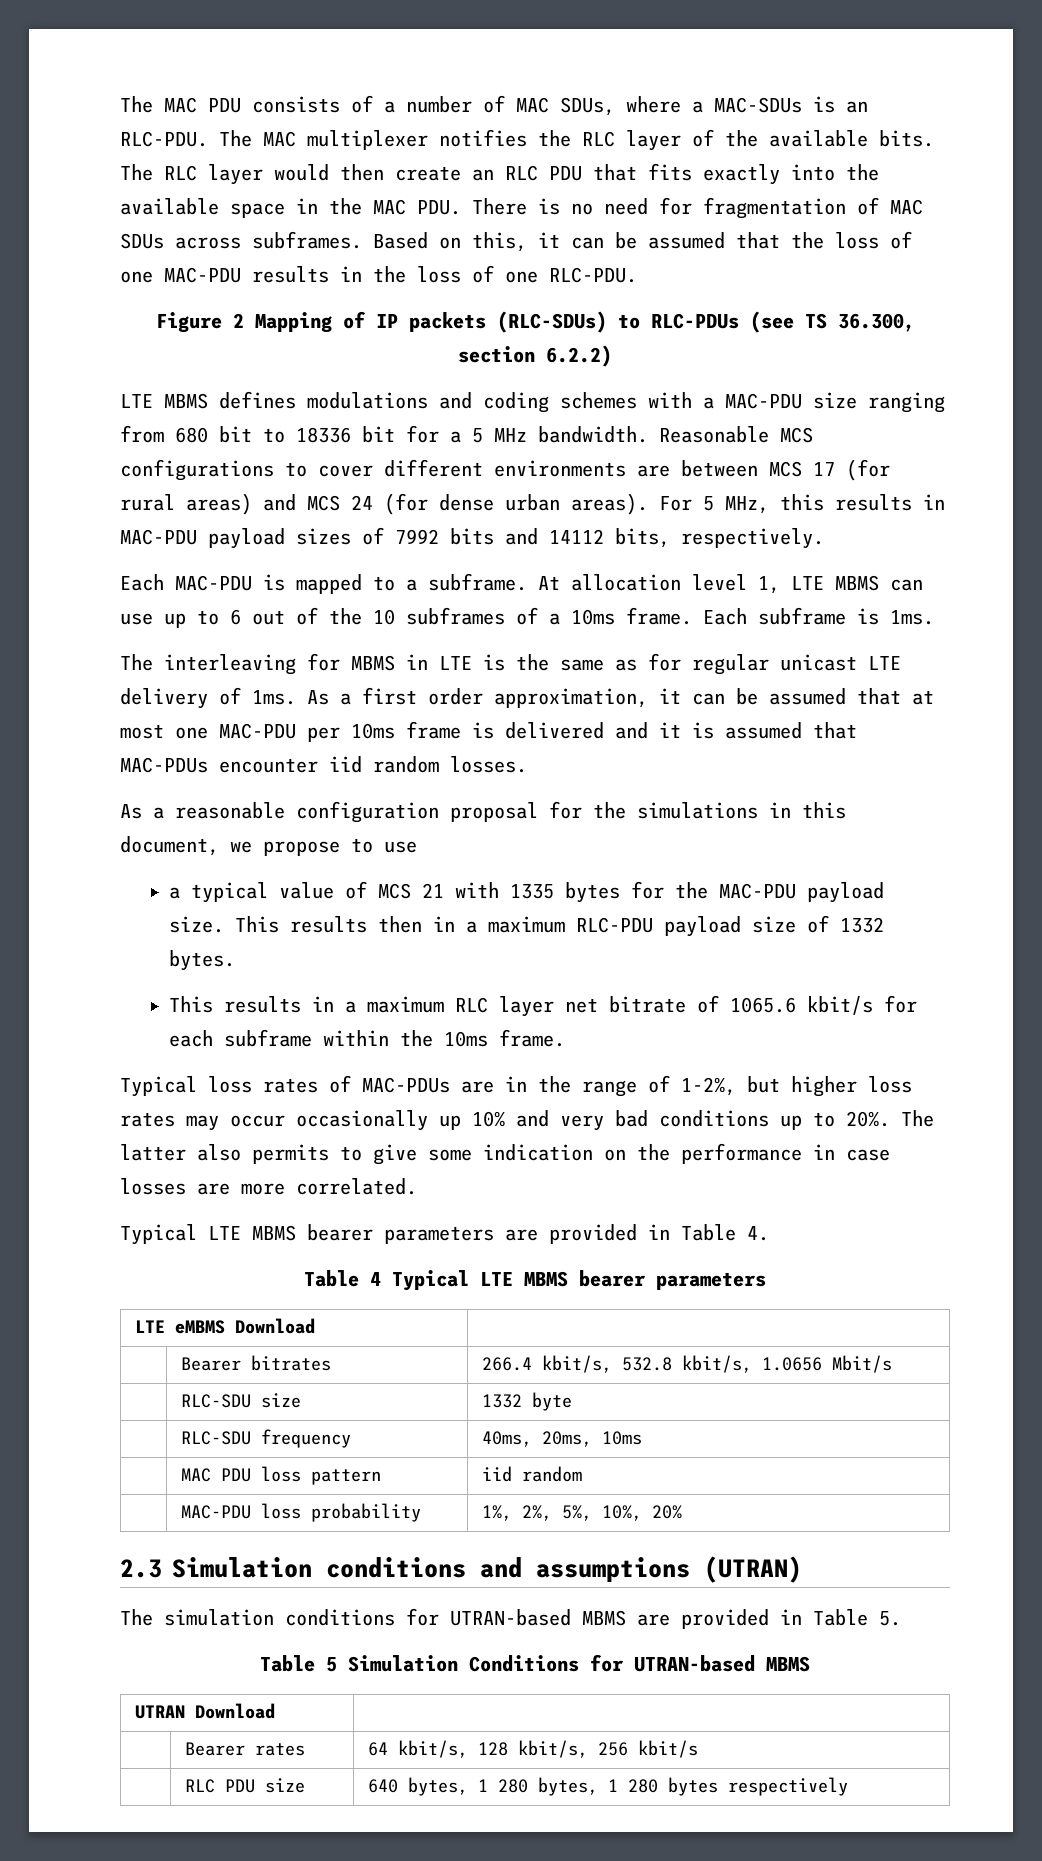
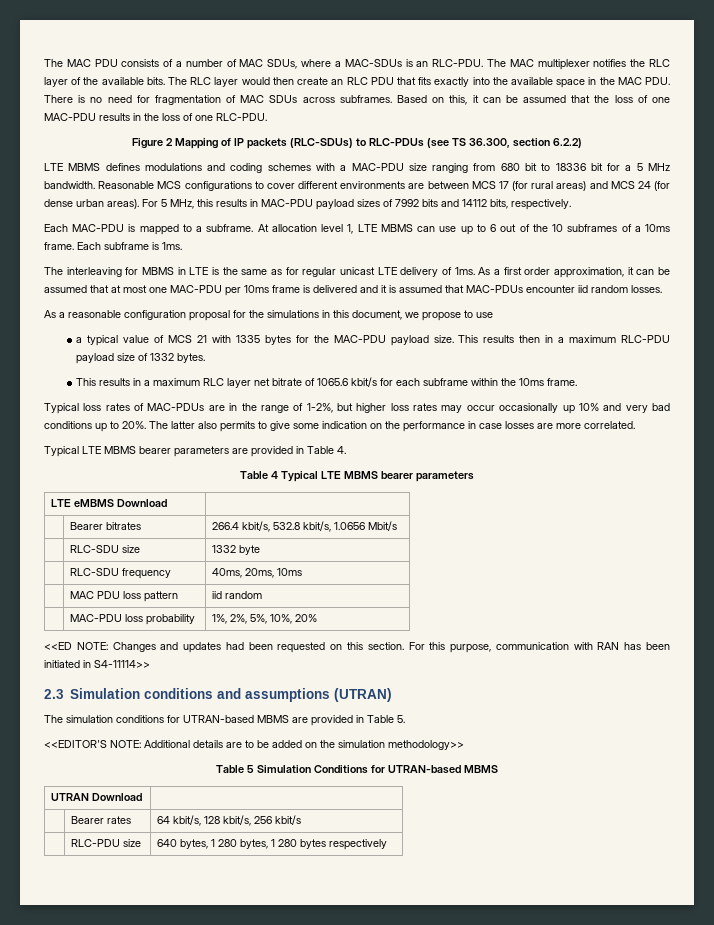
(683, 1512) none -> [44,642,671,653] [44,660,150,668] // <<ED NOTE: Changes and updates had been requested on this section. For this purpose, communication with RAN has been initiated in S4-11114>>
(901, 1618) none -> [44,740,464,750] // <<EDITOR'S NOTE: Additional details are to be added on the simulation methodology>>
[185,1779,256,1793] RLC PDU -> [70,839,120,847] RLC-PDU

